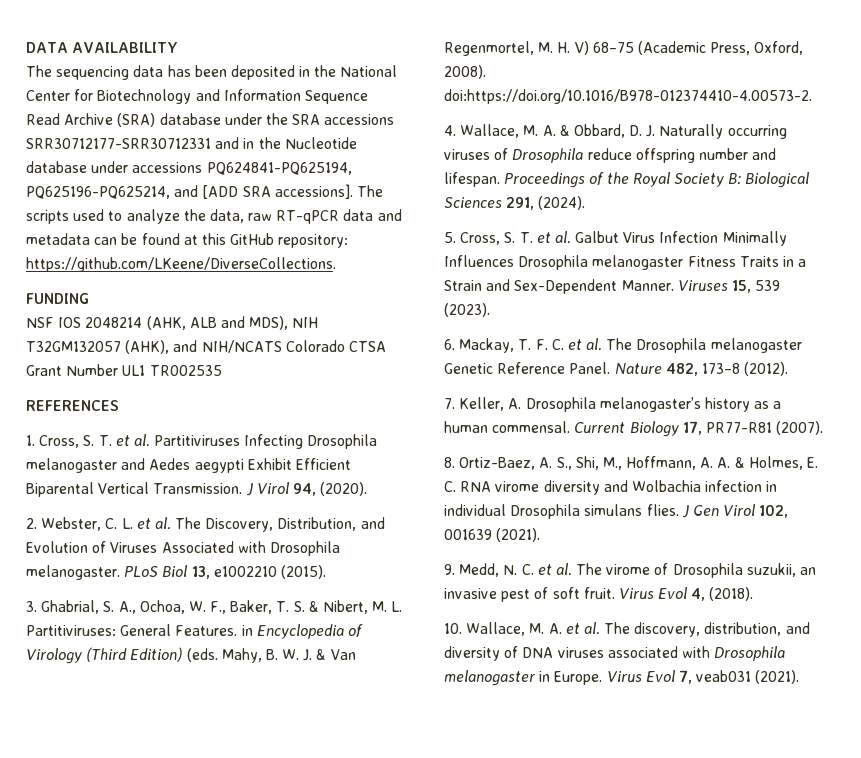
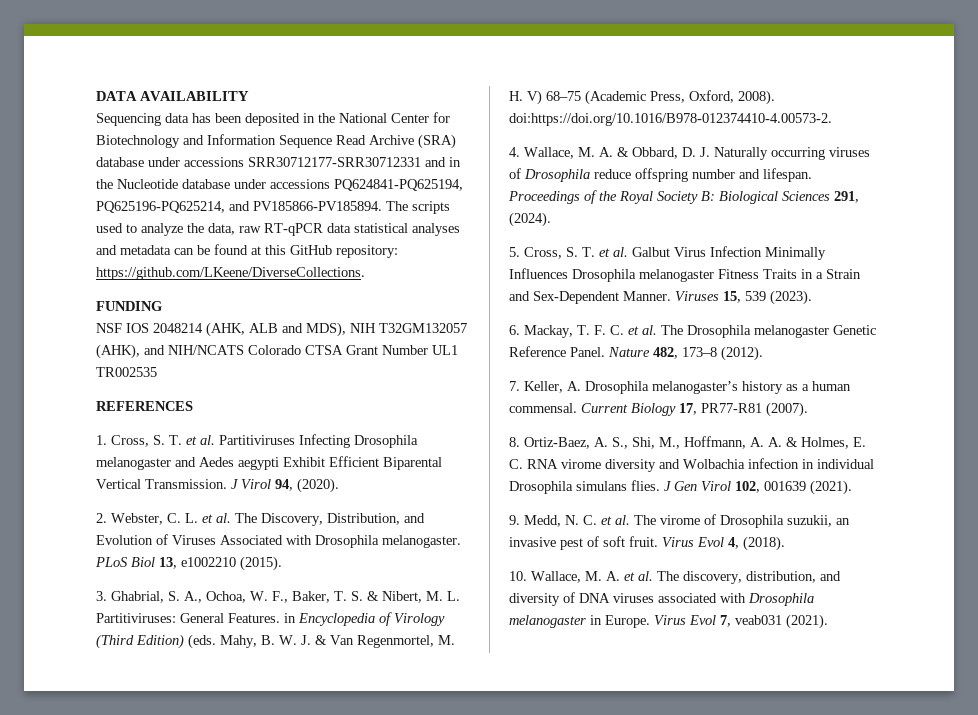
[26,65,130,80] The sequencing -> [96,113,161,126] Sequencing
[265,113,321,125] the SRA -> (180, 162) none
[202,184,353,199] [ADD SRA accessions]. -> [253,201,382,211] PV185866-PV185894.
(374, 215) none -> [354,223,460,236] statistical analyses

